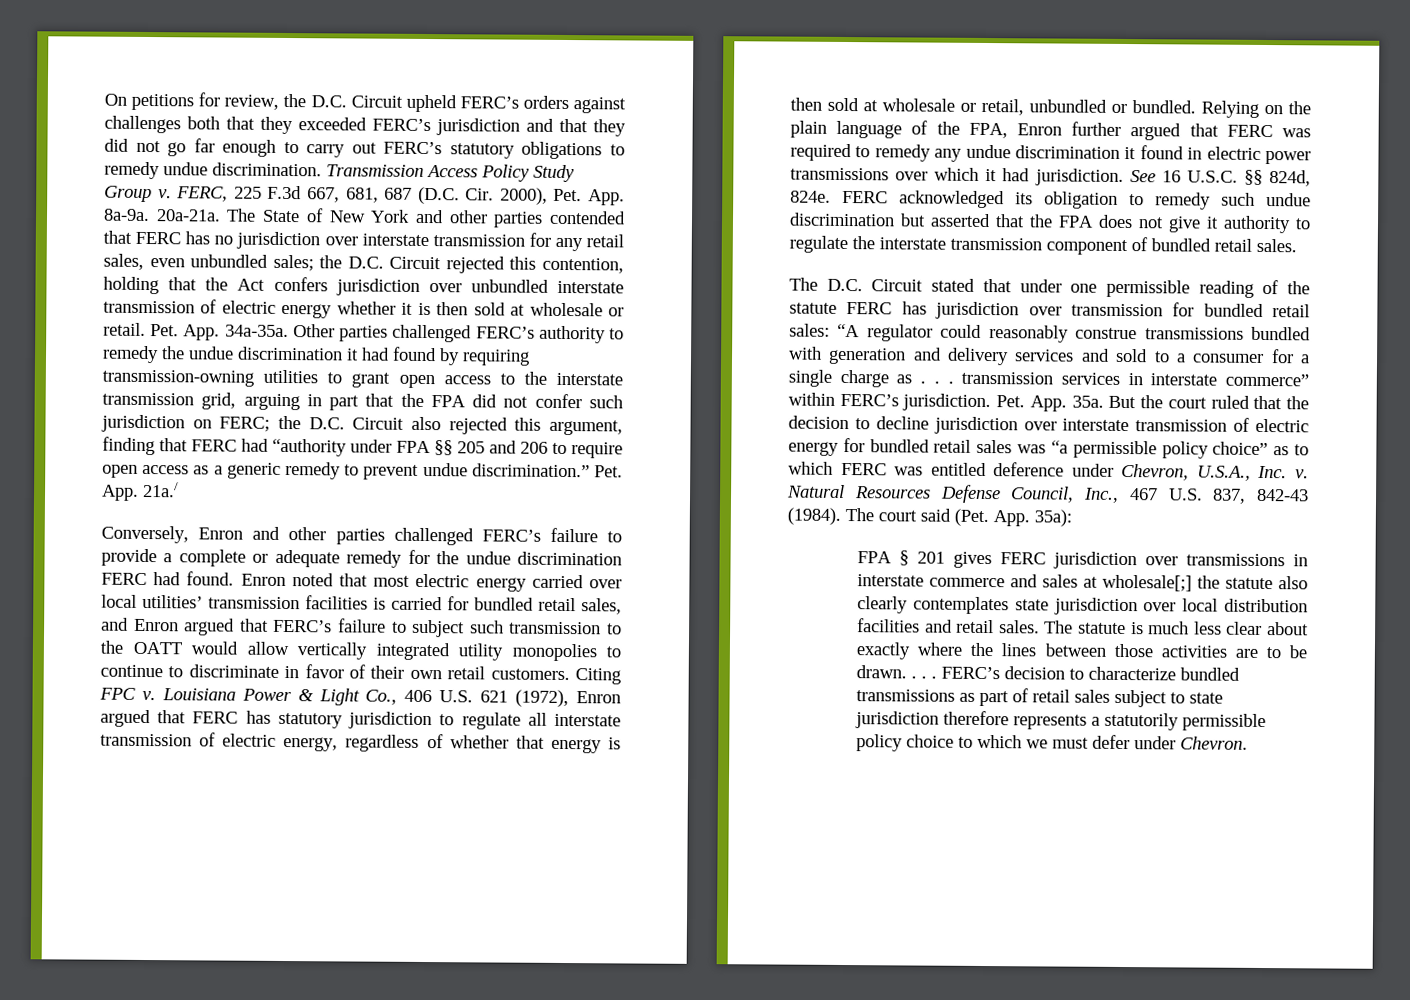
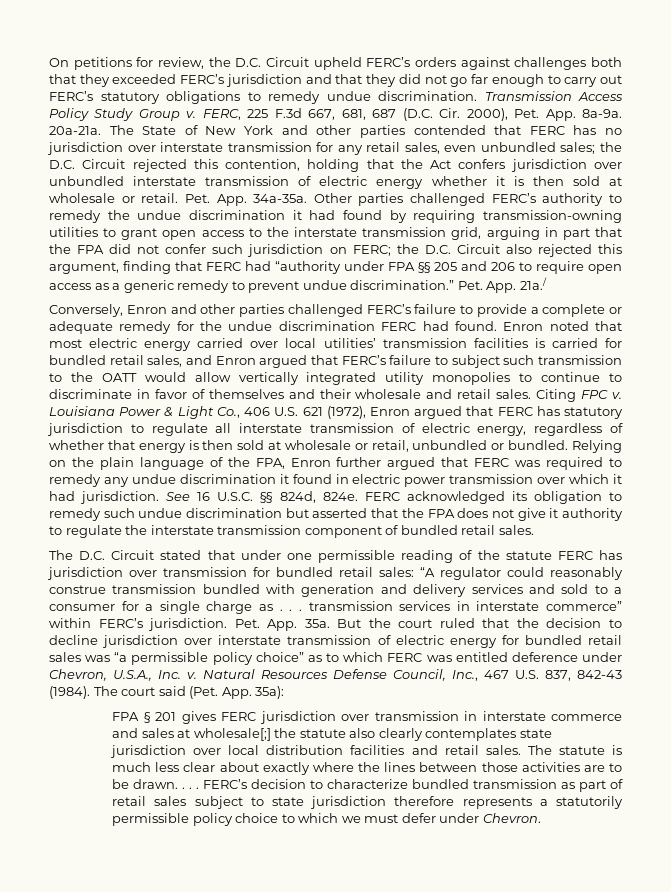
[370,665,570,681] their own retail customers. -> [208,389,532,399] themselves and their wholesale and retail sales.
[790,167,889,181] transmissions -> [449,474,534,484] transmission
[1144,327,1244,340] transmissions -> [112,584,197,594] transmission
[1186,553,1286,567] transmissions -> [374,711,459,721] transmission
[856,689,956,702] transmissions -> [473,779,558,789] transmission

